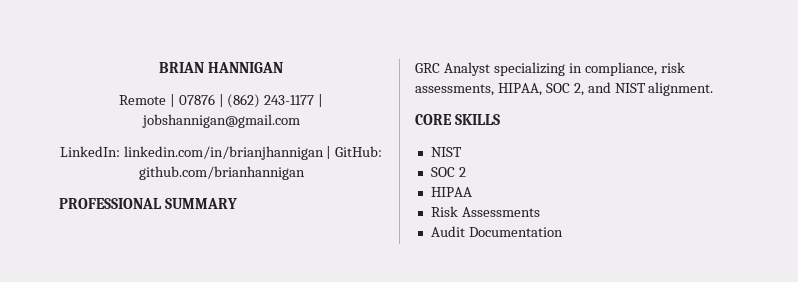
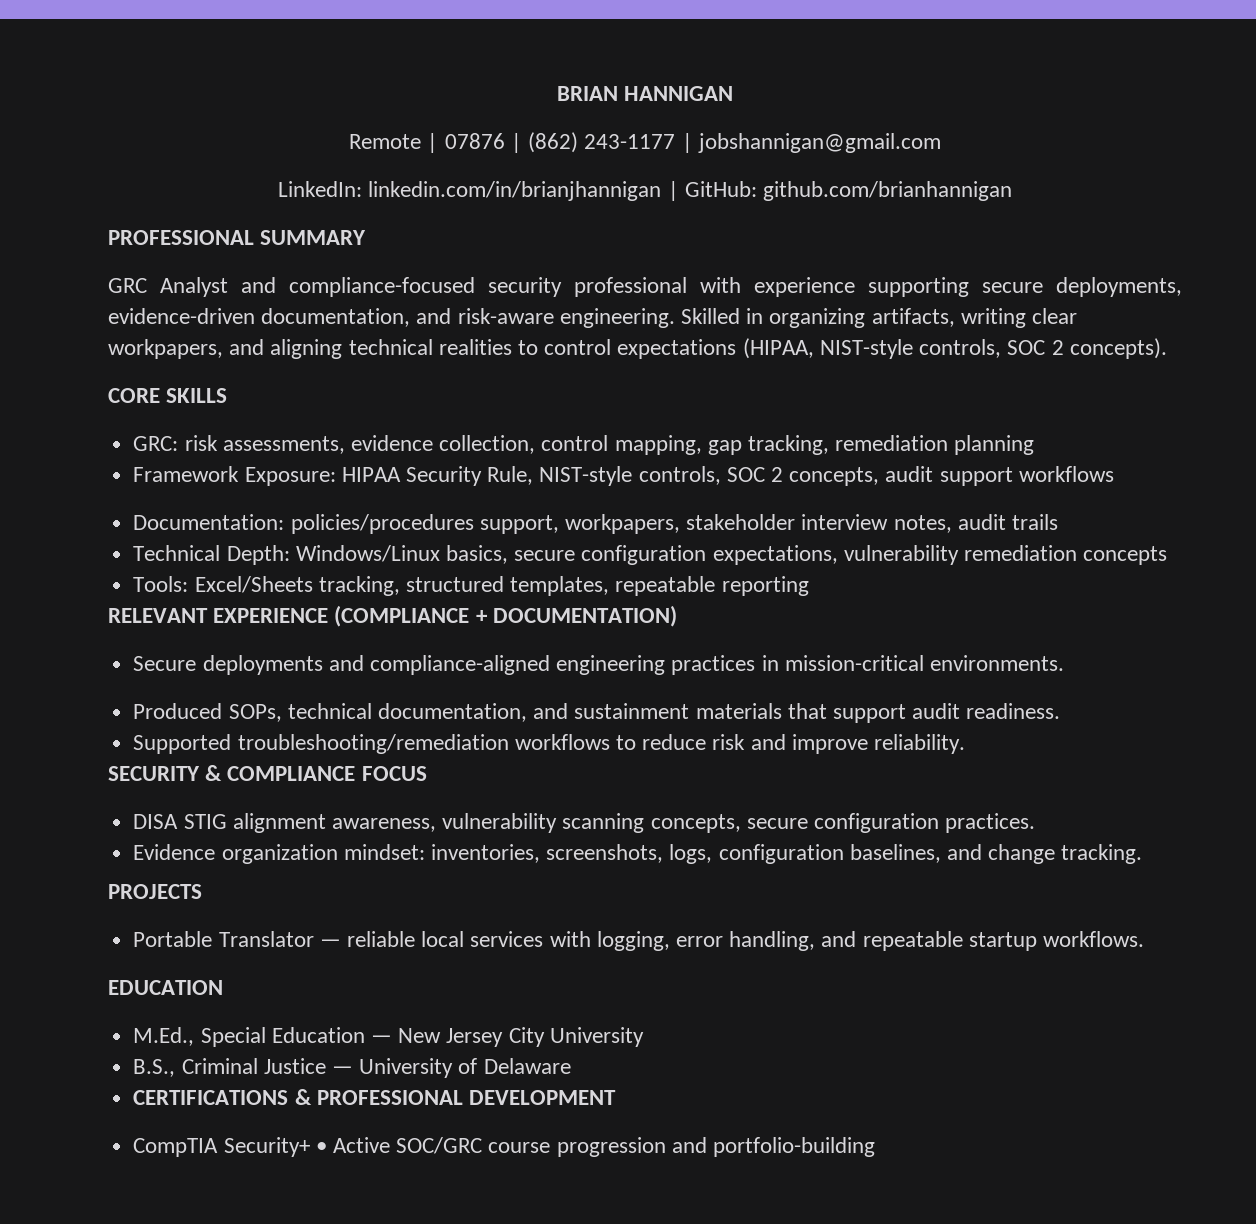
[493,62,685,76] [415,82,714,96] [415,114,500,125] [430,147,462,157] [430,167,466,177] [430,187,472,197] [430,206,540,217] [430,226,563,237] specializing in compliance, risk assessments, HIPAA, SOC 2, and NIST alignment. // CORE SKILLS // NIST // SOC 2 // HIPAA // Risk Assessments // Audit Documentation -> [241,277,1182,297] [108,308,1078,328] [108,338,1167,359] [108,388,228,403] [133,435,1035,455] [133,466,1114,486] [133,514,1058,534] [133,545,1168,565] [133,576,809,596] [108,605,677,627] [133,655,1064,675] [133,703,1061,723] [133,734,965,754] [108,765,427,781] [133,813,1036,833] [133,844,1143,864] [108,884,202,899] [133,931,1145,951] [108,980,223,995] [133,1027,644,1047] [133,1058,571,1078] [133,1089,616,1105] [133,1137,875,1157] and compliance-focused security professional with experience supporting secure deployments, evidence-driven documentation, and risk-aware engineering. Skilled in organizing artifacts, writing clear workpapers, and aligning technical realities to control expectations (HIPAA, NIST-style controls, SOC 2 concepts). // CORE SKILLS // GRC: risk assessments, evidence collection, control mapping, gap tracking, remediation planning // Framework Exposure: HIPAA Security Rule, NIST-style controls, SOC 2 concepts, audit support workflows // Documentation: policies/procedures support, workpapers, stakeholder interview notes, audit trails // Technical Depth: Windows/Linux basics, secure configuration expectations, vulnerability remediation concepts // Tools: Excel/Sheets tracking, structured templates, repeatable reporting // RELEVANT EXPERIENCE (COMPLIANCE + DOCUMENTATION) // Secure deployments and compliance-aligned engineering practices in mission-critical environments. // Produced SOPs, technical documentation, and sustainment materials that support audit readiness. // Supported troubleshooting/remediation workflows to reduce risk and improve reliability. // SECURITY & COMPLIANCE FOCUS // DISA STIG alignment awareness, vulnerability scanning concepts, secure configuration practices. // Evidence organization mindset: inventories, screenshots, logs, configuration baselines, and change tracking. // PROJECTS // Portable Translator — reliable local services with logging, error handling, and repeatable startup workflows. // EDUCATION // M.Ed., Special Education — New Jersey City University // B.S., Criminal Justice — University of Delaware // CERTIFICATIONS & PROFESSIONAL DEVELOPMENT // CompTIA Security+ • Active SOC/GRC course progression and portfolio-building

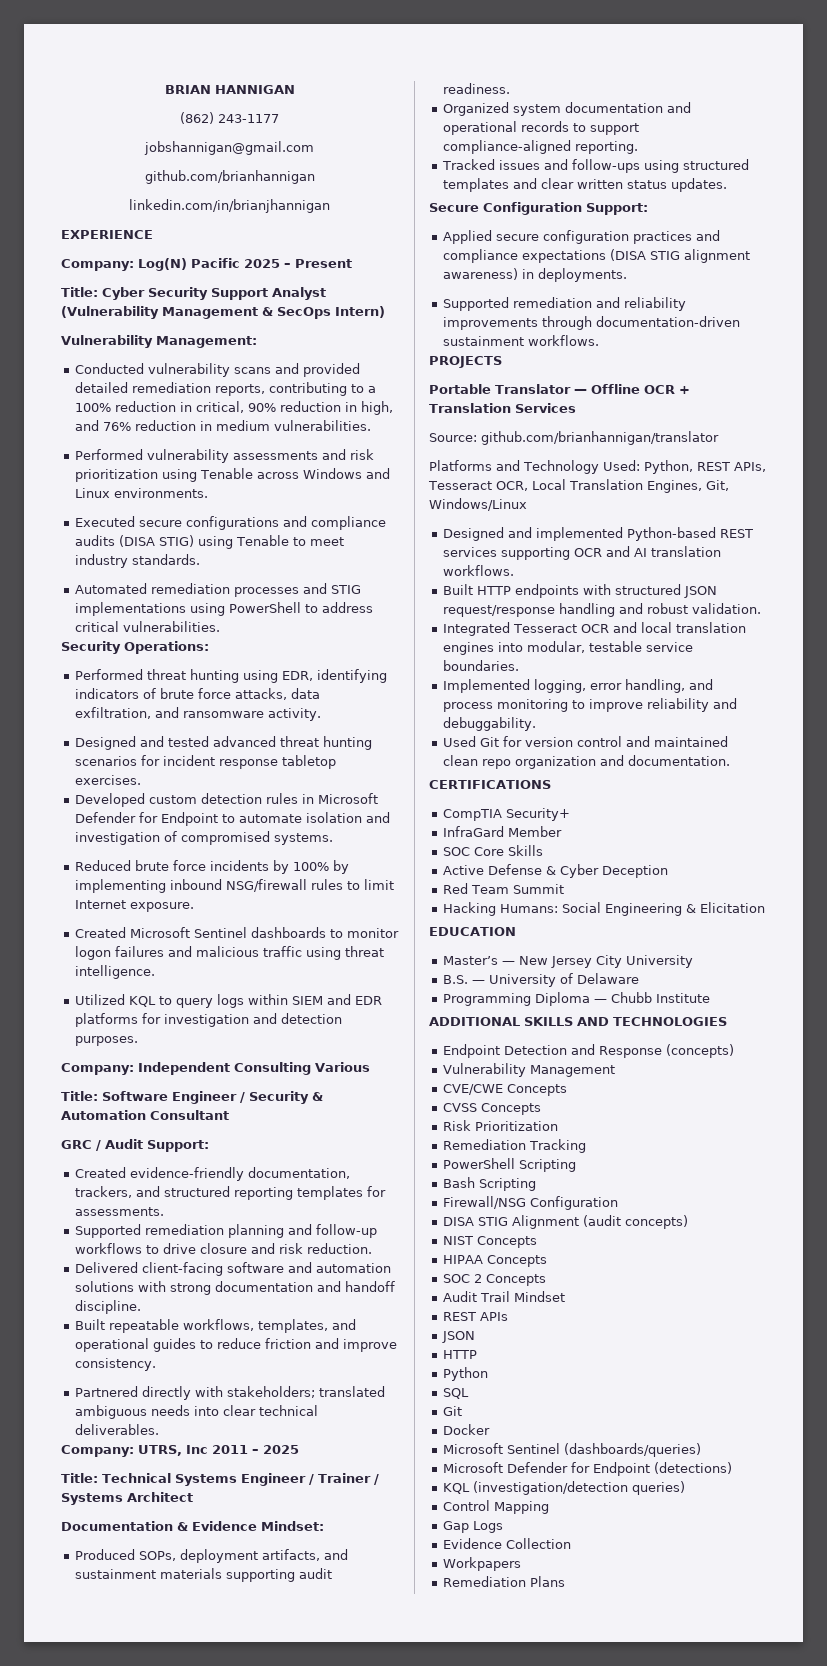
[349,133,522,153] Remote | 07876 | -> (295, 89) none
[681,133,693,153] | -> (279, 118) //
[278,181,1012,201] [108,230,367,245] [108,277,1182,297] [108,308,1078,328] [108,338,1167,359] [108,388,228,403] [133,435,1035,455] [133,466,1114,486] [133,514,1058,534] [133,545,1168,565] [133,576,809,596] [108,605,677,627] [133,655,1064,675] LinkedIn: linkedin.com/in/brianjhannigan | GitHub: github.com/brianhannigan // PROFESSIONAL SUMMARY // GRC Analyst and compliance-focused security professional with experience supporting secure deployments, evidence-driven documentation, and risk-aware engineering. Skilled in organizing artifacts, writing clear workpapers, and aligning technical realities to control expectations (HIPAA, NIST-style controls, SOC 2 concepts). // CORE SKILLS // GRC: risk assessments, evidence collection, control mapping, gap tracking, remediation planning // Framework Exposure: HIPAA Security Rule, NIST-style controls, SOC 2 concepts, audit support workflows // Documentation: policies/procedures support, workpapers, stakeholder interview notes, audit trails // Technical Depth: Windows/Linux basics, secure configuration expectations, vulnerability remediation concepts // Tools: Excel/Sheets tracking, structured templates, repeatable reporting // RELEVANT EXPERIENCE (COMPLIANCE + DOCUMENTATION) // Secure deployments and compliance-aligned engineering practices in mission-critical environments. -> [144,170,315,184] [129,199,330,213] [61,230,153,239] [61,258,352,271] [61,287,326,300] [61,306,385,319] [61,335,257,348] [74,363,360,377] [74,382,376,396] [74,401,393,415] [74,420,371,431] [74,449,374,463] [74,468,390,482] [74,488,208,498] [74,516,386,530] [74,535,344,549] [74,554,200,568] [74,583,361,597] [74,602,373,616] [74,621,220,632] [61,641,209,654] [74,669,387,683] [74,688,320,700] [74,707,321,721] [74,736,372,750] [74,755,336,769] [74,775,141,785] [74,793,378,807] [74,812,390,826] [74,831,333,845] [74,860,349,874] [74,879,394,893] [74,900,194,912] [74,927,399,938] [74,946,384,960] [74,965,155,979] [74,994,382,1008] [74,1013,342,1027] [74,1036,138,1046] [61,1062,370,1075] [61,1091,323,1104] [61,1110,229,1120] [61,1139,209,1152] [74,1167,350,1181] [74,1186,386,1200] [74,1207,164,1216] [74,1224,377,1238] [74,1243,372,1254] [74,1262,391,1276] [74,1281,395,1295] [74,1300,141,1314] [74,1319,356,1333] [74,1338,397,1352] [74,1358,156,1371] [74,1386,385,1400] [74,1405,318,1419] [74,1424,159,1435] [61,1445,299,1457] [61,1473,379,1486] [61,1492,193,1505] [61,1521,324,1531] github.com/brianhannigan // linkedin.com/in/brianjhannigan // EXPERIENCE // Company: Log(N) Pacific 2025 – Present // Title: Cyber Security Support Analyst (Vulnerability Management & SecOps Intern) // Vulnerability Management: // Conducted vulnerability scans and provided detailed remediation reports, contributing to a 100% reduction in critical, 90% reduction in high, and 76% reduction in medium vulnerabilities. // Performed vulnerability assessments and risk prioritization using Tenable across Windows and Linux environments. // Executed secure configurations and compliance audits (DISA STIG) using Tenable to meet industry standards. // Automated remediation processes and STIG implementations using PowerShell to address critical vulnerabilities. // Security Operations: // Performed threat hunting using EDR, identifying indicators of brute force attacks, data exfiltration, and ransomware activity. // Designed and tested advanced threat hunting scenarios for incident response tabletop exercises. // Developed custom detection rules in Microsoft Defender for Endpoint to automate isolation and investigation of compromised systems. // Reduced brute force incidents by 100% by implementing inbound NSG/firewall rules to limit Internet exposure. // Created Microsoft Sentinel dashboards to monitor logon failures and malicious traffic using threat intelligence. // Utilized KQL to query logs within SIEM and EDR platforms for investigation and detection purposes. // Company: Independent Consulting Various // Title: Software Engineer / Security & Automation Consultant // GRC / Audit Support: // Created evidence-friendly documentation, trackers, and structured reporting templates for assessments. // Supported remediation planning and follow-up workflows to drive closure and risk reduction. // Delivered client-facing software and automation solutions with strong documentation and handoff discipline. // Built repeatable workflows, templates, and operational guides to reduce friction and improve consistency. // Partnered directly with stakeholders; translated ambiguous needs into clear technical deliverables. // Company: UTRS, Inc 2011 – 2025 // Title: Technical Systems Engineer / Trainer / Systems Architect // Documentation & Evidence Mindset:
[287,703,527,722] technical documentation, -> [179,1549,320,1563] deployment artifacts,
[787,703,906,723] that support -> [225,1569,295,1582] supporting
[133,734,965,754] [108,765,427,781] [133,813,1036,833] [133,844,1143,864] [108,884,202,899] [133,931,1145,951] [108,980,223,995] [133,1027,365,1047] Supported troubleshooting/remediation workflows to reduce risk and improve reliability. // SECURITY & COMPLIANCE FOCUS // DISA STIG alignment awareness, vulnerability scanning concepts, secure configuration practices. // Evidence organization mindset: inventories, screenshots, logs, configuration baselines, and change tracking. // PROJECTS // Portable Translator — reliable local services with logging, error handling, and repeatable startup workflows. // EDUCATION // M.Ed., Special Education -> [442,102,691,116] [442,121,639,135] [442,140,638,154] [441,159,749,173] [442,178,727,192] [429,202,648,215] [442,230,720,244] [442,249,750,263] [442,268,627,282] [442,297,686,311] [442,316,740,330] [442,335,599,346] [429,356,502,368] [429,384,690,394] [429,403,576,413] [429,431,719,445] [429,460,766,474] [428,479,729,493] [429,498,527,511] [442,527,753,541] [442,546,721,560] [442,565,514,576] [442,584,717,598] [442,603,761,617] [442,622,746,636] [442,641,693,655] [442,660,519,671] [442,679,713,693] [442,698,737,712] [442,717,536,731] [442,736,728,747] [442,755,730,769] [429,780,551,789] [442,808,570,821] [442,826,562,837] [442,845,543,856] [442,864,668,878] [442,883,564,894] [442,902,765,916] [429,927,516,936] [442,956,498,965] Organized system documentation and operational records to support compliance-aligned reporting. // Tracked issues and follow-ups using structured templates and clear written status updates. // Secure Configuration Support: // Applied secure configuration practices and compliance expectations (DISA STIG alignment awareness) in deployments. // Supported remediation and reliability improvements through documentation-driven sustainment workflows. // PROJECTS // Portable Translator — Offline OCR + Translation Services // Source: github.com/brianhannigan/translator // Platforms and Technology Used: Python, REST APIs, Tesseract OCR, Local Translation Engines, Git, Windows/Linux // Designed and implemented Python-based REST services supporting OCR and AI translation workflows. // Built HTTP endpoints with structured JSON request/response handling and robust validation. // Integrated Tesseract OCR and local translation engines into modular, testable service boundaries. // Implemented logging, error handling, and process monitoring to improve reliability and debuggability. // Used Git for version control and maintained clean repo organization and documentation. // CERTIFICATIONS // CompTIA Security+ // InfraGard Member // SOC Core Skills // Active Defense & Cyber Deception // Red Team Summit // Hacking Humans: Social Engineering & Elicitation // EDUCATION // Master’s
[133,1058,326,1077] B.S., Criminal Justice -> [442,975,468,984] B.S.
[133,1089,616,1105] [133,1137,875,1157] CERTIFICATIONS & PROFESSIONAL DEVELOPMENT // CompTIA Security+ • Active SOC/GRC course progression and portfolio-building -> [442,992,710,1006] [429,1017,727,1026] [442,1044,734,1058] [442,1063,615,1077] [442,1084,567,1096] [442,1103,541,1115] [442,1120,558,1131] [442,1139,586,1153] [442,1158,576,1172] [442,1177,536,1191] [442,1196,618,1210] [442,1215,688,1229] [442,1236,537,1248] [442,1255,547,1267] [442,1274,546,1286] [442,1291,565,1302] [442,1312,508,1321] [441,1331,475,1343] [442,1350,477,1359] [442,1367,488,1381] [442,1388,469,1399] [442,1406,462,1416] [442,1424,490,1435] [442,1443,701,1457] [442,1462,732,1476] [442,1481,685,1495] [442,1500,549,1514] [442,1521,503,1533] [442,1538,571,1549] [442,1557,521,1571] [442,1576,565,1587] Programming Diploma — Chubb Institute // ADDITIONAL SKILLS AND TECHNOLOGIES // Endpoint Detection and Response (concepts) // Vulnerability Management // CVE/CWE Concepts // CVSS Concepts // Risk Prioritization // Remediation Tracking // PowerShell Scripting // Bash Scripting // Firewall/NSG Configuration // DISA STIG Alignment (audit concepts) // NIST Concepts // HIPAA Concepts // SOC 2 Concepts // Audit Trail Mindset // REST APIs // JSON // HTTP // Python // SQL // Git // Docker // Microsoft Sentinel (dashboards/queries) // Microsoft Defender for Endpoint (detections) // KQL (investigation/detection queries) // Control Mapping // Gap Logs // Evidence Collection // Workpapers // Remediation Plans

